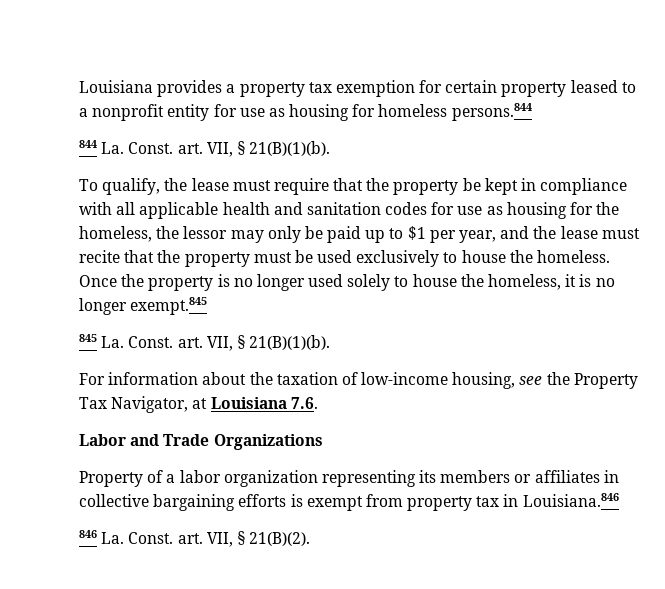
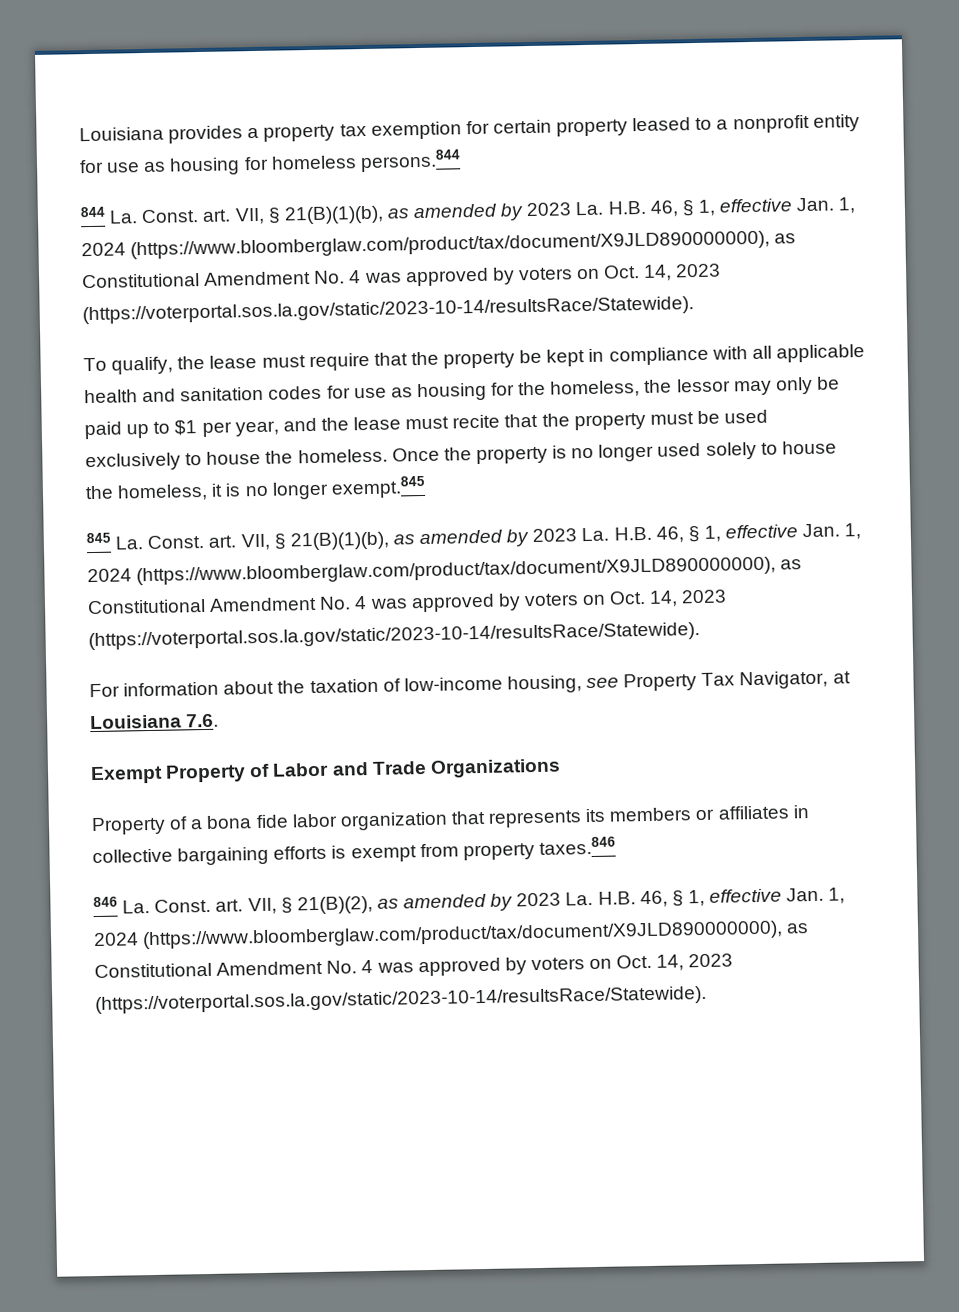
[249,141,331,156] 21(B)(1)(b). -> [283,197,857,225] [81,230,797,260] [82,263,722,289] [82,296,694,325] 21(B)(1)(b), as amended by 2023 La. H.B. 46, § 1, effective Jan. 1, 2024 (https://www.bloomberglaw.com/product/tax/document/X9JLD890000000), as Constitutional Amendment No. 4 was approved by voters on Oct. 14, 2023 (https://voterportal.sos.la.gov/static/2023-10-14/resultsRace/Statewide).
[249,335,331,350] 21(B)(1)(b). -> [289,523,862,551] [87,556,803,586] [87,589,728,615] [88,622,700,651] 21(B)(1)(b), as amended by 2023 La. H.B. 46, § 1, effective Jan. 1, 2024 (https://www.bloomberglaw.com/product/tax/document/X9JLD890000000), as Constitutional Amendment No. 4 was approved by voters on Oct. 14, 2023 (https://voterportal.sos.la.gov/static/2023-10-14/resultsRace/Statewide).
[546,372,570,385] the -> (620, 683) none
(318, 403) none -> [90,763,271,785] Exempt Property of
[179,470,416,487] labor organization representing -> [206,810,583,831] bona fide labor organization that represents
[476,493,619,507] tax in Louisiana.846 -> [538,836,616,855] taxes.846
[249,532,311,546] 21(B)(2). -> [296,887,846,915] [93,920,810,950] [94,953,734,979] [95,985,707,1015] 21(B)(2), as amended by 2023 La. H.B. 46, § 1, effective Jan. 1, 2024 (https://www.bloomberglaw.com/product/tax/document/X9JLD890000000), as Constitutional Amendment No. 4 was approved by voters on Oct. 14, 2023 (https://voterportal.sos.la.gov/static/2023-10-14/resultsRace/Statewide).

